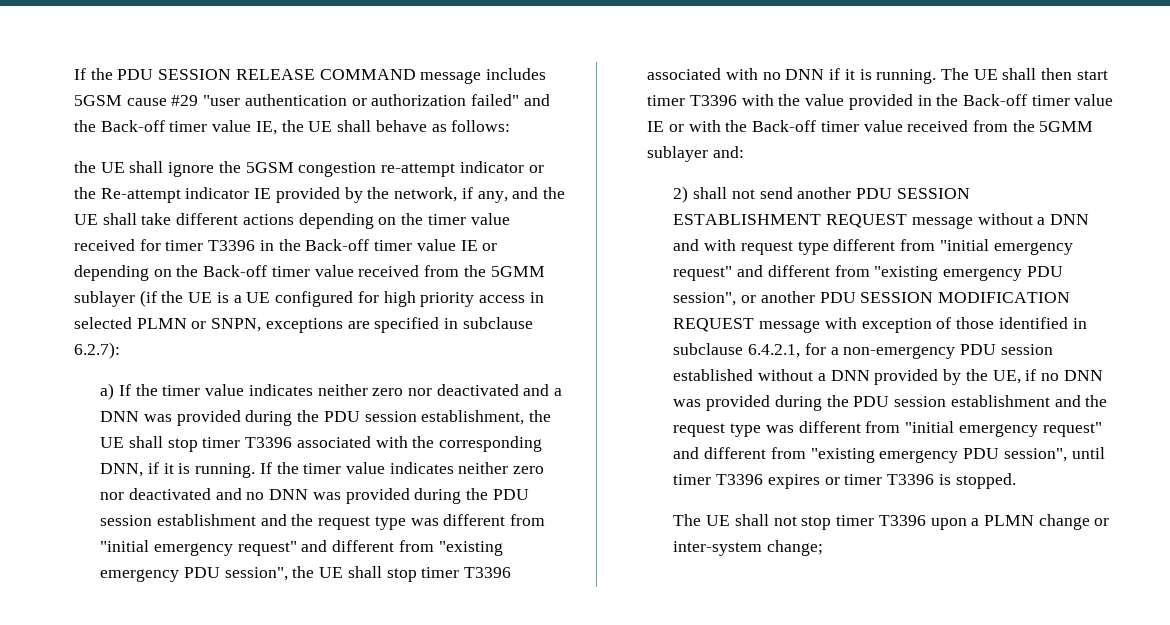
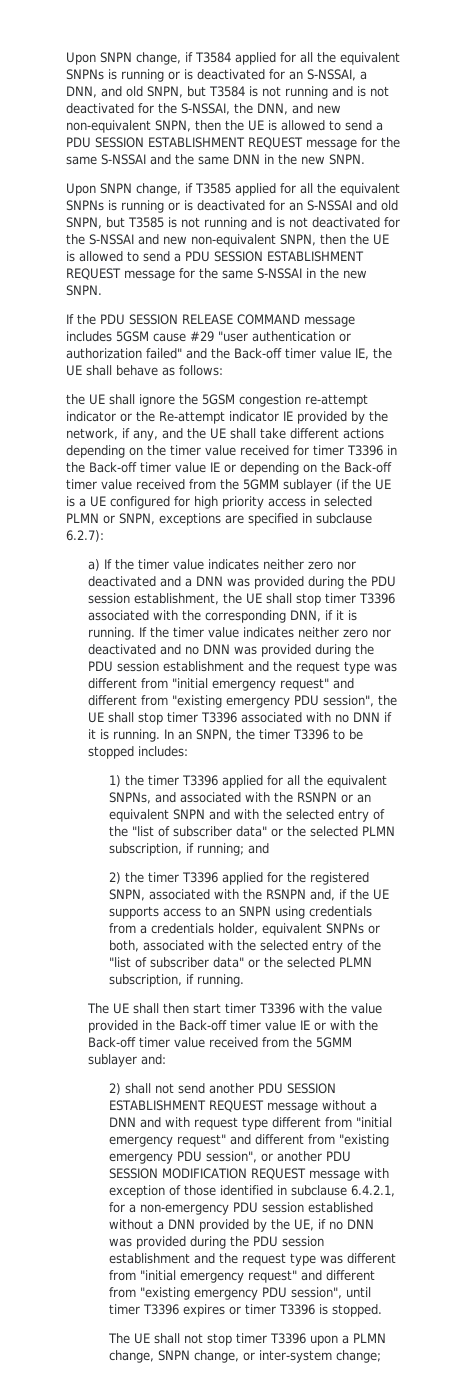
(74, 74) none -> [66,52,400,65] [66,69,367,82] [66,86,389,99] [66,103,341,115] [66,120,383,133] [66,137,400,150] [66,154,365,165] [66,183,400,196] [66,200,398,213] [66,217,400,230] [66,234,389,247] [66,251,364,262] [66,268,367,281] [66,285,102,296] Upon SNPN change, if T3584 applied for all the equivalent SNPNs is running or is deactivated for an S-NSSAI, a DNN, and old SNPN, but T3584 is not running and is not deactivated for the S-NSSAI, the DNN, and new non-equivalent SNPN, then the UE is allowed to send a PDU SESSION ESTABLISHMENT REQUEST message for the same S-NSSAI and the same DNN in the new SNPN. // Upon SNPN change, if T3585 applied for all the equivalent SNPNs is running or is deactivated for an S-NSSAI and old SNPN, but T3585 is not running and is not deactivated for the S-NSSAI and new non-equivalent SNPN, then the UE is allowed to send a PDU SESSION ESTABLISHMENT REQUEST message for the same S-NSSAI in the new SNPN. //
(937, 76) none -> [163,729,363,741] [87,746,188,759] [109,775,388,788] [109,792,372,804] [109,809,386,822] [109,826,396,837] [109,843,270,856] [109,872,370,885] [109,889,390,901] [109,906,373,919] [109,923,381,936] [109,940,382,953] [109,957,373,968] [109,974,245,987] In an SNPN, the timer T3396 to be stopped includes: // 1) the timer T3396 applied for all the equivalent SNPNs, and associated with the RSNPN or an equivalent SNPN and with the selected entry of the "list of subscriber data" or the selected PLMN subscription, if running; and // 2) the timer T3396 applied for the registered SNPN, associated with the RSNPN and, if the UE supports access to an SNPN using credentials from a credentials holder, equivalent SNPNs or both, associated with the selected entry of the "list of subscriber data" or the selected PLMN subscription, if running. //
[1038,514,1090,530] change -> [109,1350,240,1363] change, SNPN change,

